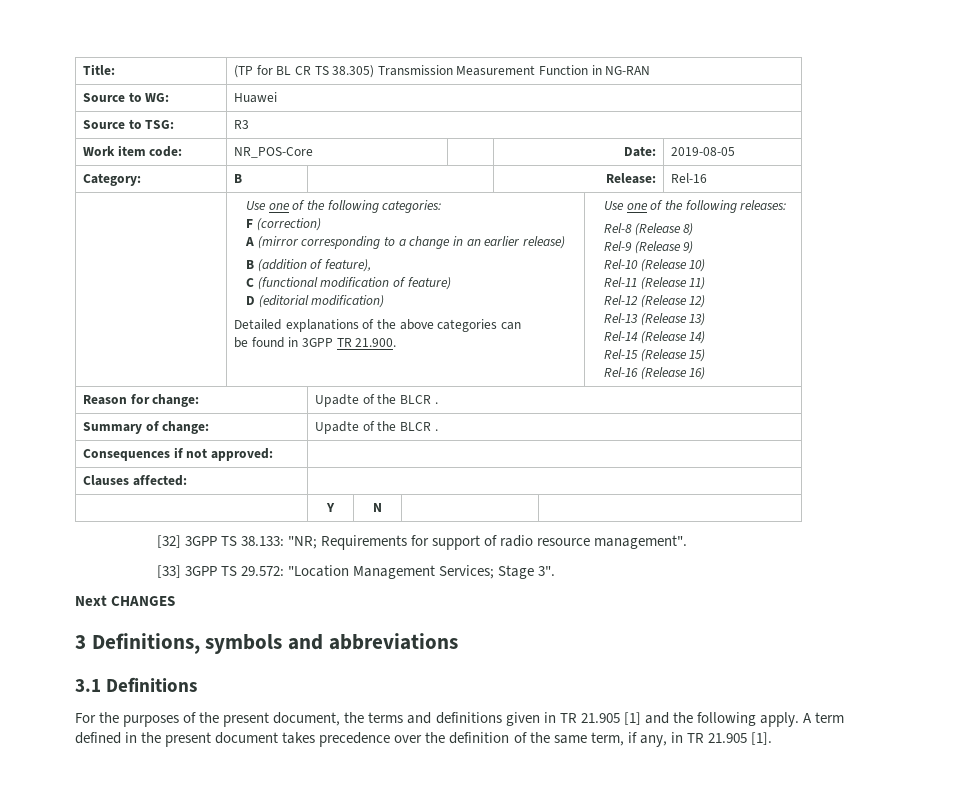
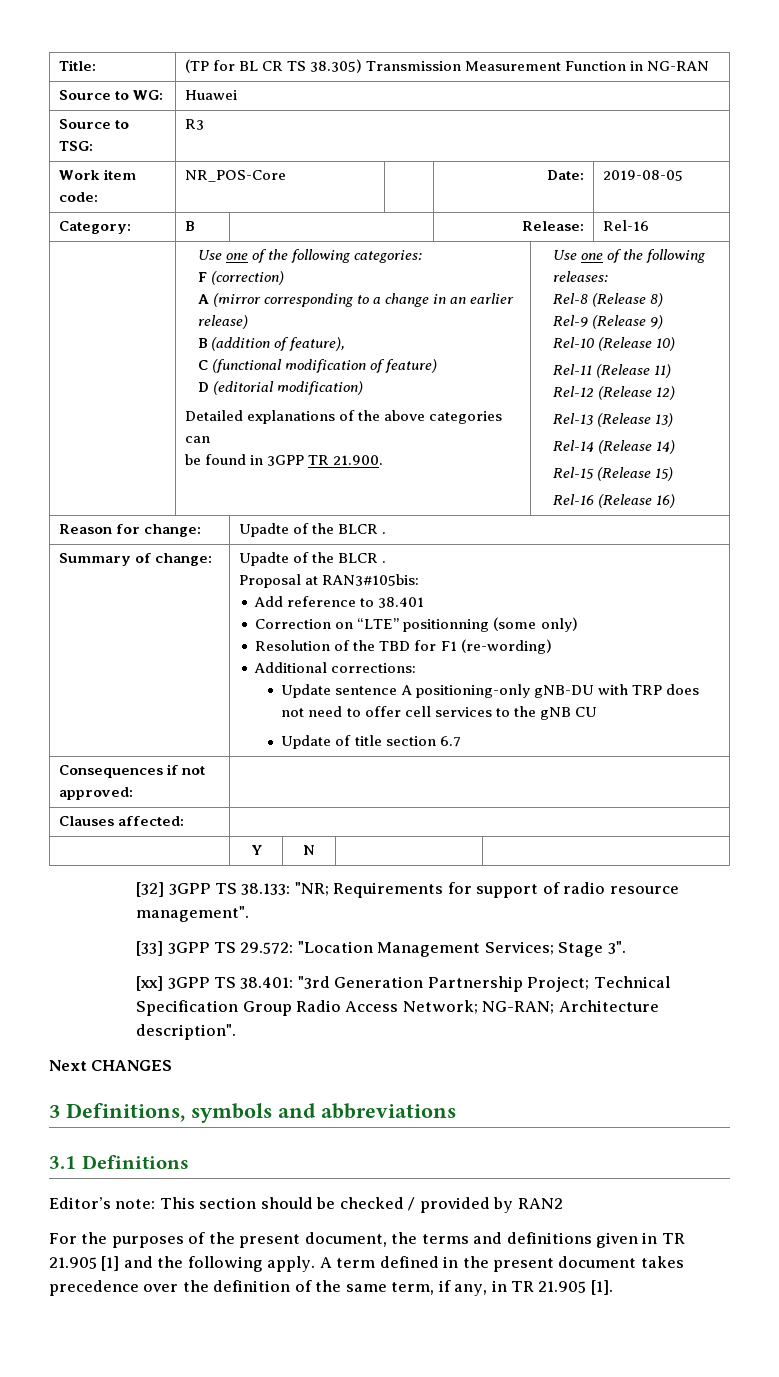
(438, 430) none -> [238,574,419,588] [254,596,425,608] [255,617,578,632] [255,639,552,654] [254,662,417,673] [281,684,699,698] [281,706,597,720] [281,735,461,749] // Proposal at RAN3#105bis: // Add reference to 38.401 // Correction on “LTE” positionning (some only) // Resolution of the TBD for F1 (re-wording) // Additional corrections: // Update sentence A positioning-only gNB-DU with TRP does not need to offer cell services to the gNB CU // Update of title section 6.7
(556, 571) none -> [136,976,670,992] [136,1000,659,1016] [136,1024,237,1040] // [xx] 3GPP TS 38.401: "3rd Generation Partnership Project; Technical Specification Group Radio Access Network; NG-RAN; Architecture description".
(198, 684) none -> [49,1197,563,1213] // Editor’s note: This section should be checked / provided by RAN2

